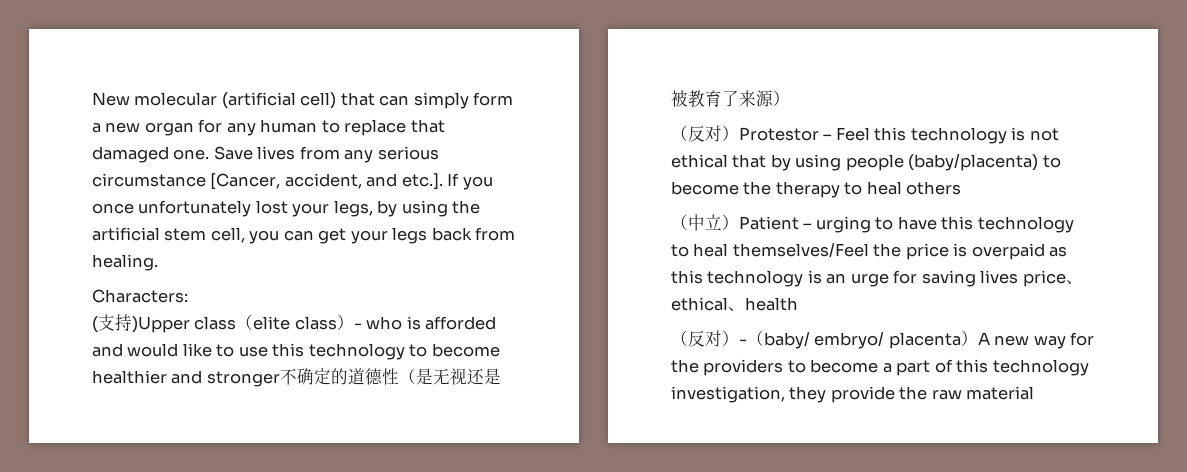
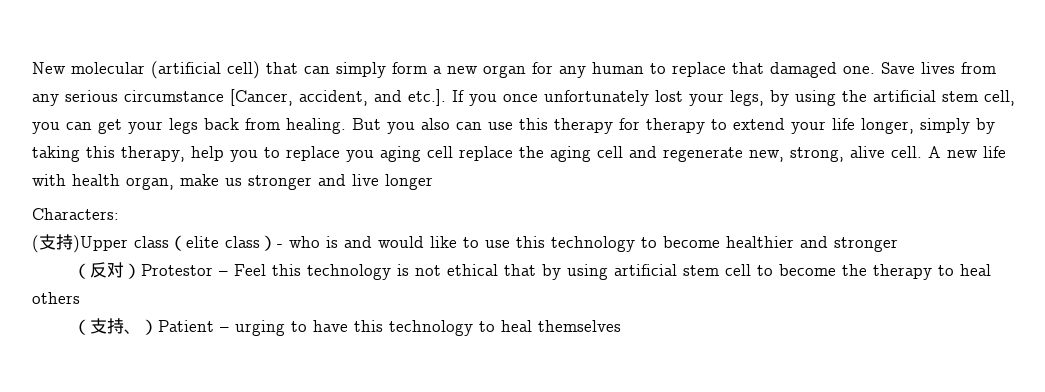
(158, 262) none -> [352,118,995,134] [32,146,1006,162] [32,174,433,190] But you also can use this therapy for therapy to extend your life longer, simply by taking this therapy, help you to replace you aging cell replace the aging cell and regenerate new, strong, alive cell. A new life with health organ, make us stronger and live longer
[425,316,497,330] afforded -> (338, 242) none
[279,368,501,385] [671,90,790,108] 不确定的道德性（是无视还是被教育了来源） -> (898, 244) none
[845,154,1039,171] people (baby/placenta) -> [614,264,752,276] artificial stem cell
[688,214,722,231] 中立 -> [90,318,142,334] 支持、
[732,243,1068,260] [671,270,1083,287] [671,297,798,312] [671,330,1095,349] [671,359,1089,376] [671,386,1035,403] themselves/Feel the price is overpaid as this technology is an urge for saving lives price、ethical、health // （反对）-（baby/ embryo/ placenta）A new way for the providers to become a part of this technology investigation, they provide the raw material -> [538,320,622,332] themselves

